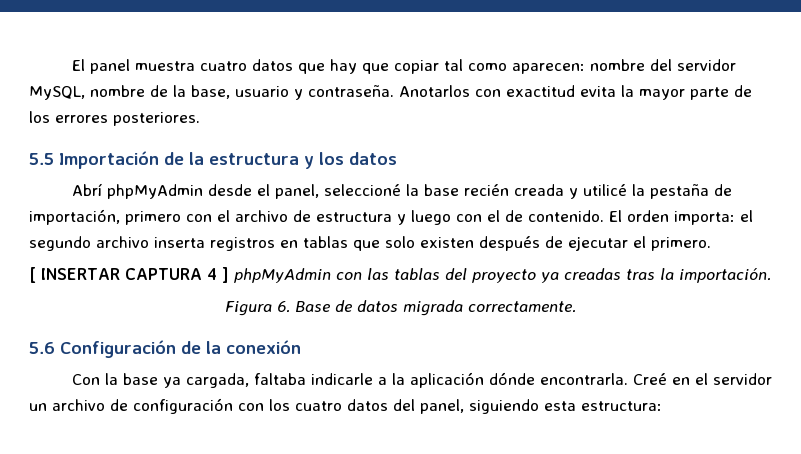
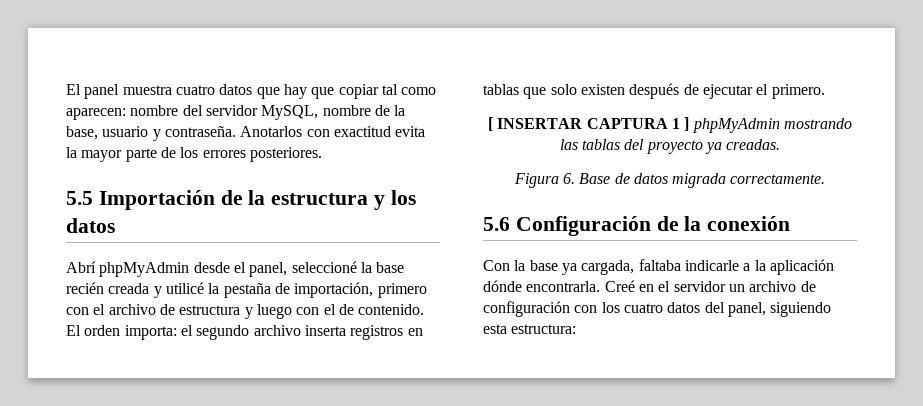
[206,268,217,280] 4 -> [672,118,680,129] 1
[335,272,362,280] con -> [783,118,852,129] mostrando
[563,268,771,283] creadas tras la importación. -> [726,139,781,150] creadas.

